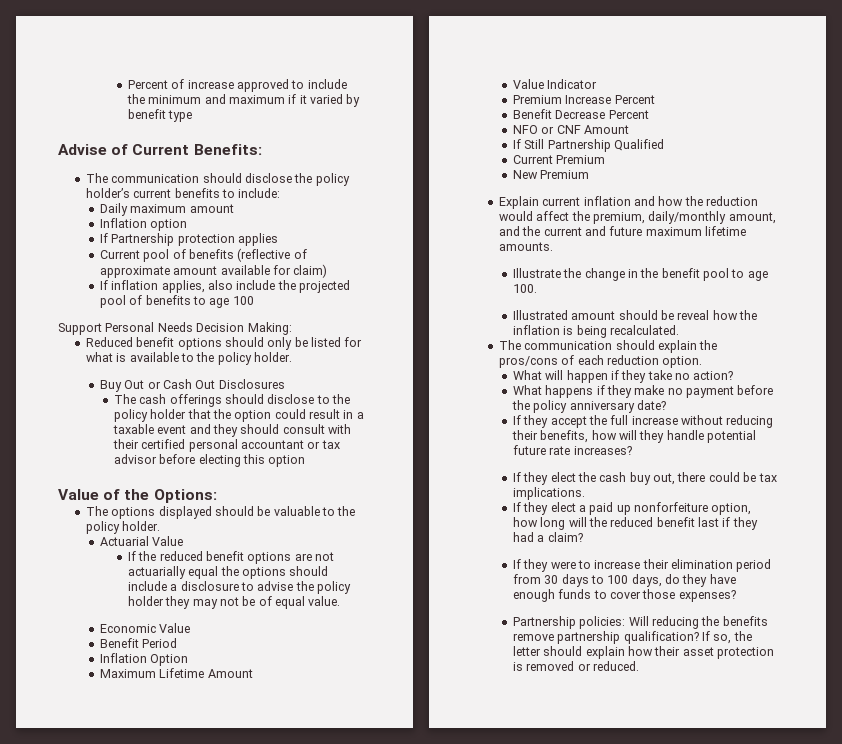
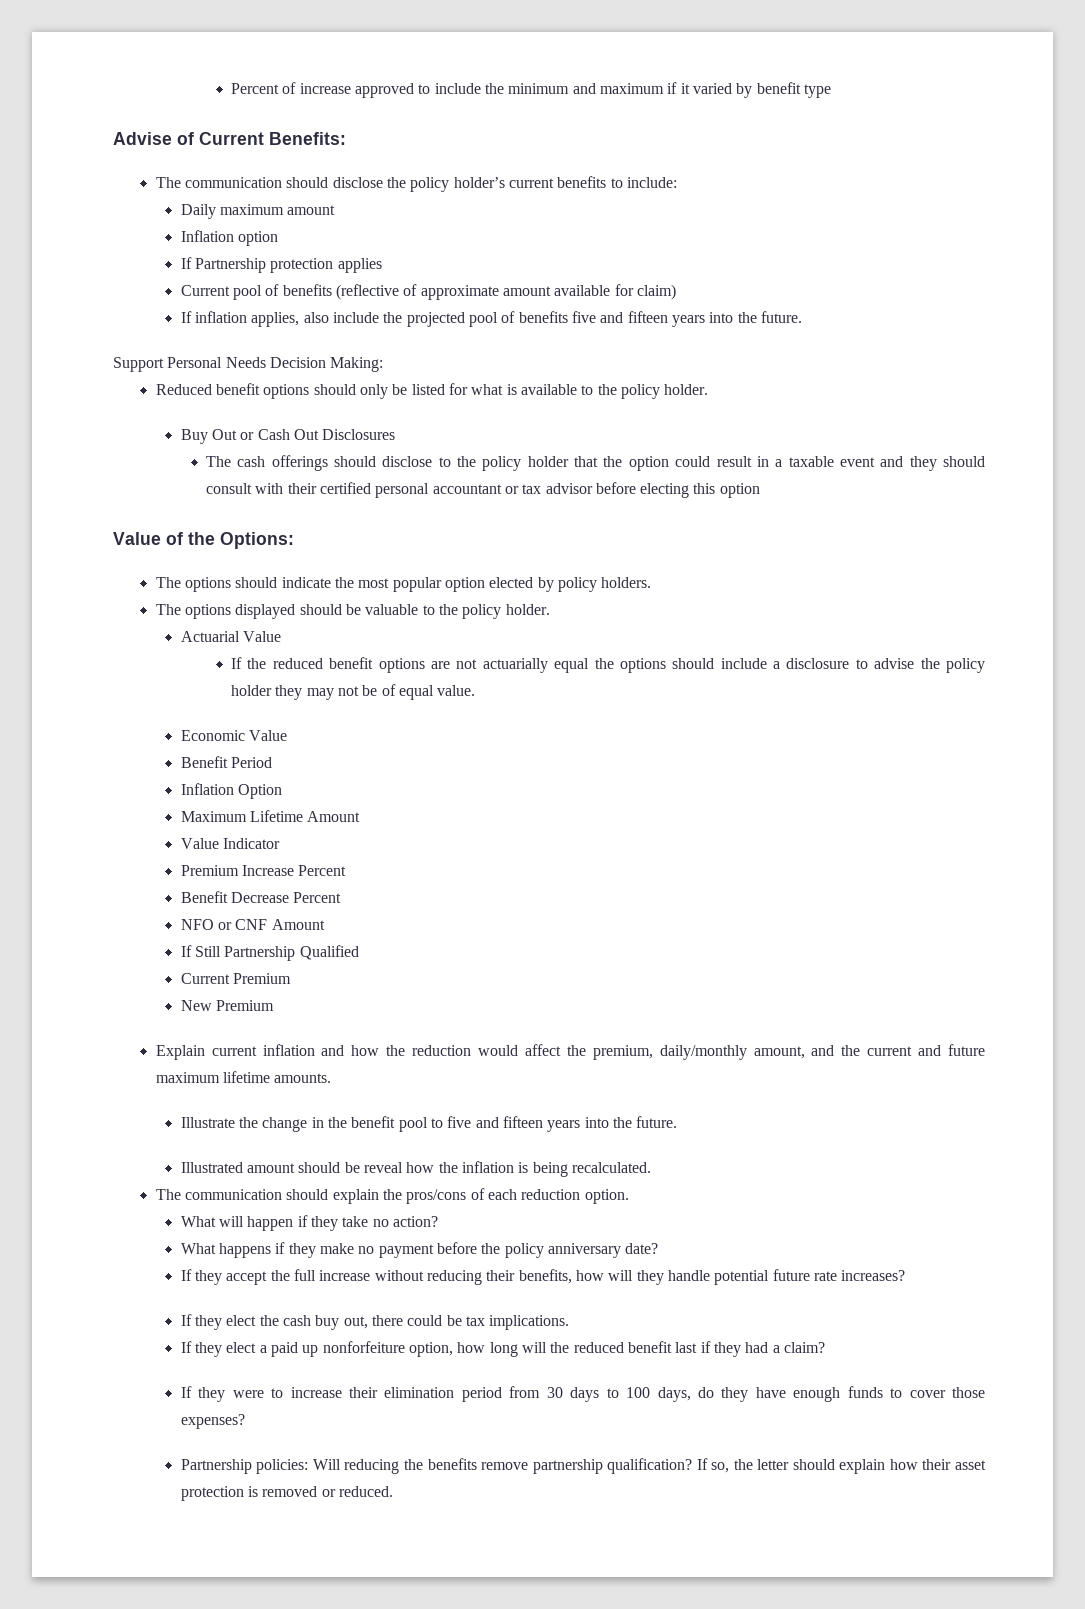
[192,296,254,308] to age 100 -> [572,311,802,327] five and fifteen years into the future.
(217, 496) none -> [155,577,652,592] // The options should indicate the most popular option elected by policy holders.
[747,271,768,281] [512,284,537,293] age 100. -> [447,1116,678,1132] five and fifteen years into the future.

